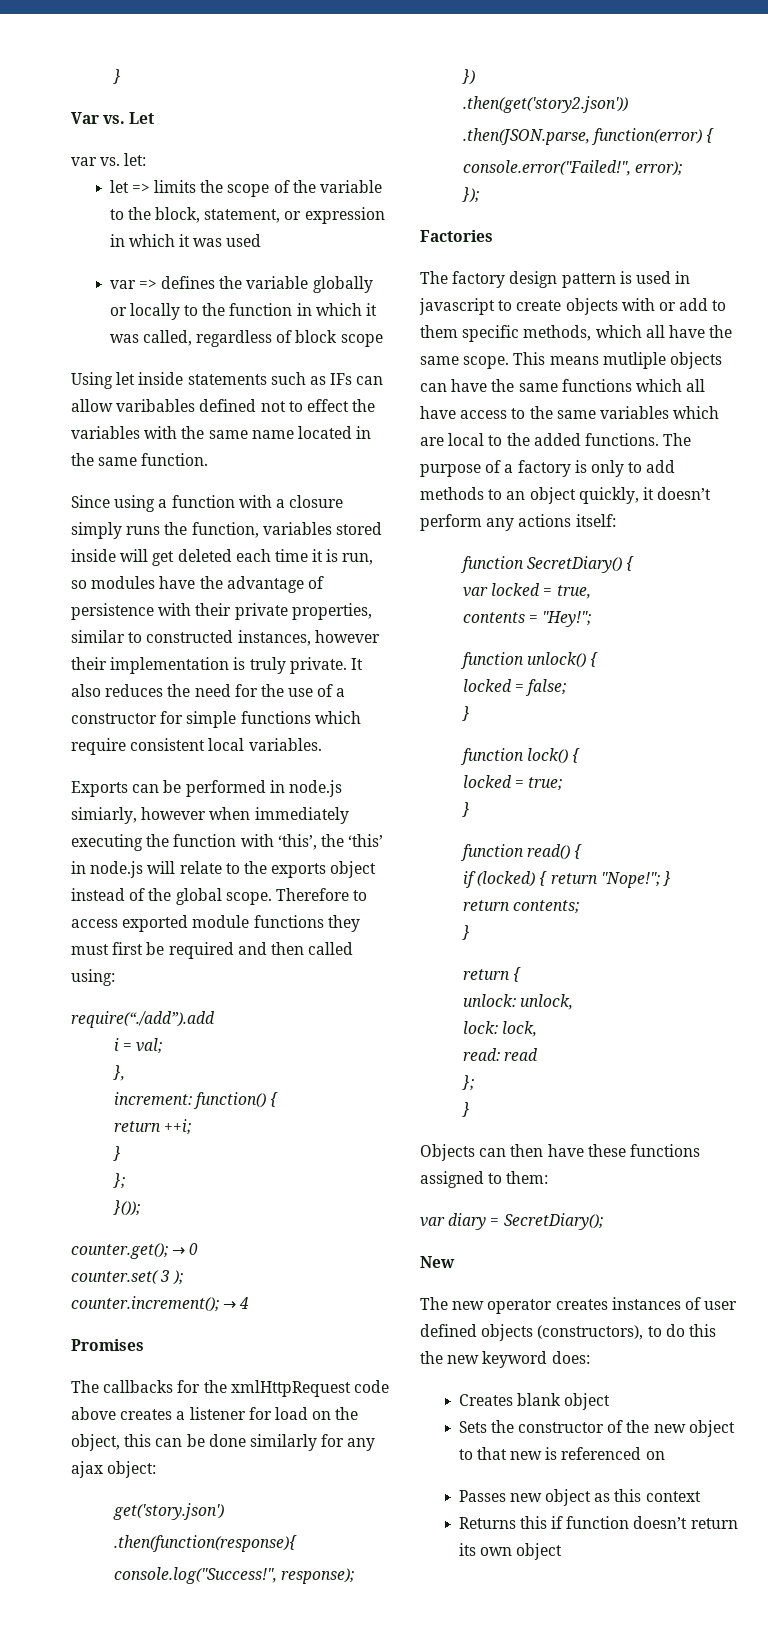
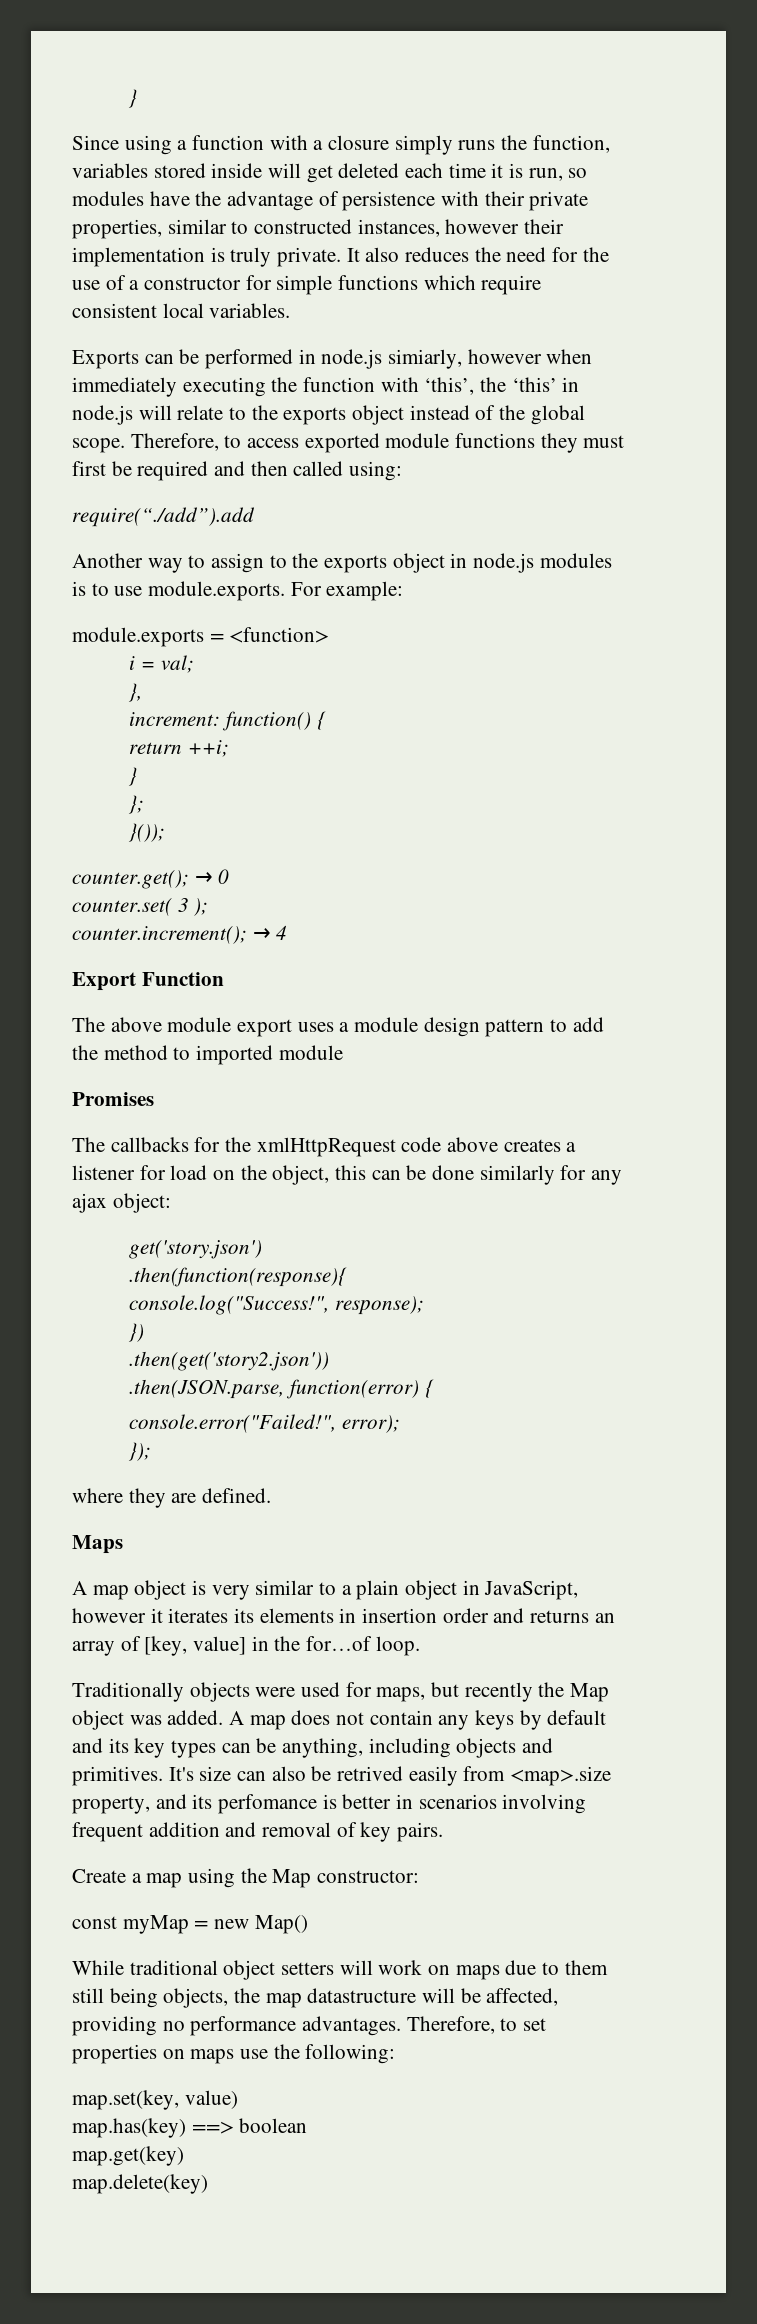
[113,69,122,84] [71,112,155,124] [71,153,147,166] [109,180,382,197] [109,207,385,224] [109,234,262,247] [109,276,373,293] [109,303,377,320] [109,330,383,347] [71,372,384,389] [71,399,376,412] [71,426,372,439] [71,453,209,466] } // Var vs. Let // var vs. let: // let => limits the scope of the variable to the block, statement, or expression in which it was used // var => defines the variable globally or locally to the function in which it was called, regardless of block scope // Using let inside statements such as IFs can allow varibables defined not to effect the variables with the same name located in the same function. -> [128,89,138,108] }
[275,888,349,901] Therefore -> [130,433,219,451] Therefore,
(215, 1019) none -> [72,553,612,573] [72,581,404,601] [72,627,330,647] // Another way to assign to the exports object in node.js modules is to use module.exports. For example: // module.exports = <function>
(250, 1303) none -> [72,972,224,991] [72,1017,604,1037] [72,1045,343,1065] // Export Function // The above module export uses a module design pattern to add the method to imported module
[420,230,493,242] [420,271,691,288] [419,298,727,315] [420,325,733,342] [420,352,722,369] [420,379,706,392] [420,406,720,419] [420,433,692,446] [420,460,676,477] [420,487,712,504] [420,514,616,531] [460,556,635,573] [463,583,591,599] [463,611,592,627] [460,652,599,669] [463,679,567,696] [462,706,471,721] [460,748,581,765] [463,775,563,791] [462,802,471,817] [460,844,583,861] [463,871,671,888] [463,900,580,914] [462,925,471,940] [463,967,522,982] [463,994,574,1010] [463,1021,538,1037] [463,1048,539,1061] [462,1075,475,1091] [462,1102,471,1117] [420,1144,700,1161] [420,1171,549,1188] [420,1213,603,1230] [420,1256,455,1268] [420,1297,738,1314] [420,1324,716,1341] [420,1351,590,1368] [458,1393,610,1410] [458,1420,735,1437] [458,1447,665,1460] [458,1489,701,1506] [458,1516,738,1529] [458,1543,562,1560] Factories // The factory design pattern is used in javascript to create objects with or add to them specific methods, which all have the same scope. This means mutliple objects can have the same functions which all have access to the same variables which are local to the added functions. The purpose of a factory is only to add methods to an object quickly, it doesn’t perform any actions itself: // function SecretDiary() { // var locked = true, // contents = "Hey!"; // function unlock() { // locked = false; // } // function lock() { // locked = true; // } // function read() { // if (locked) { return "Nope!"; } // return contents; // } // return { // unlock: unlock, // lock: lock, // read: read // }; // } // Objects can then have these functions assigned to them: // var diary = SecretDiary(); // New // The new operator creates instances of user defined objects (constructors), to do this the new keyword does: // Creates blank object // Sets the constructor of the new object to that new is referenced on // Passes new object as this context // Returns this if function doesn’t return its own object -> [72,1488,272,1508] [72,1535,123,1554] [72,1580,579,1600] [72,1608,615,1623] [72,1636,420,1656] [72,1682,610,1702] [72,1710,607,1730] [72,1738,554,1758] [72,1766,612,1786] [72,1794,587,1814] [72,1822,444,1842] [72,1868,420,1888] [72,1915,308,1934] [72,1960,608,1980] [72,1988,559,2008] [72,2016,547,2036] [72,2044,396,2064] [72,2090,238,2110] [72,2118,308,2138] [72,2146,184,2166] [72,2174,208,2194] where they are defined. // Maps // A map object is very similar to a plain object in JavaScript, however it iterates its elements in insertion order and returns an array of [key, value] in the for…of loop. // Traditionally objects were used for maps, but recently the Map object was added. A map does not contain any keys by default and its key types can be anything, including objects and primitives. It's size can also be retrived easily from <map>.size property, and its perfomance is better in scenarios involving frequent addition and removal of key pairs. // Create a map using the Map constructor: // const myMap = new Map() // While traditional object setters will work on maps due to them still being objects, the map datastructure will be affected, providing no performance advantages. Therefore, to set properties on maps use the following: // map.set(key, value) // map.has(key) ==> boolean // map.get(key) // map.delete(key)

